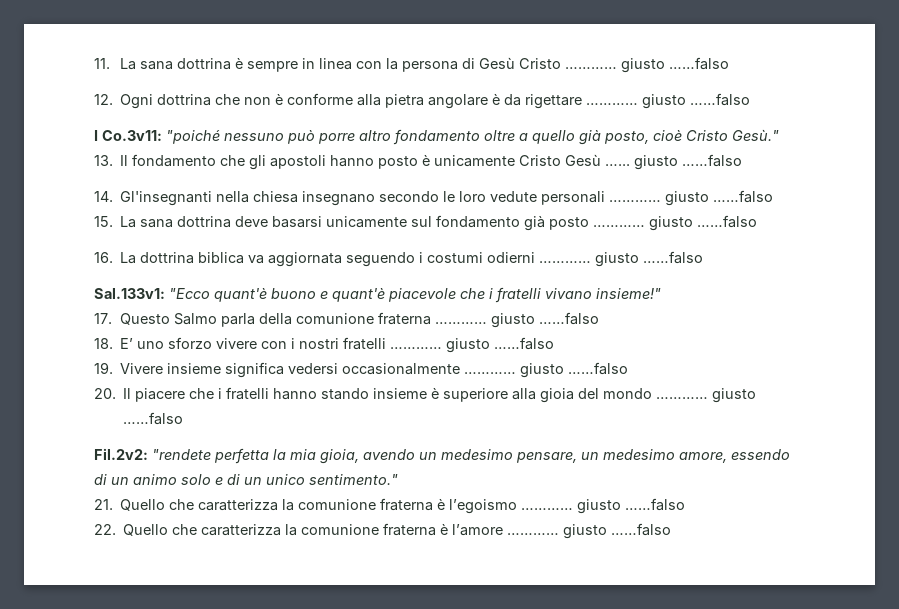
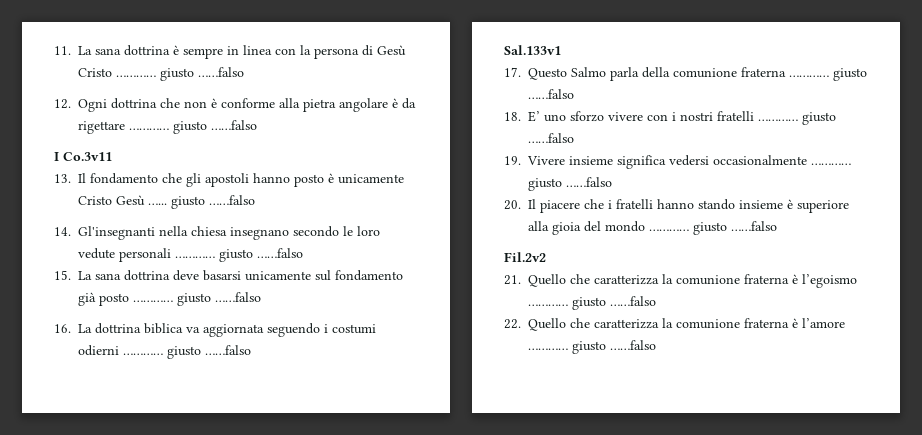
[102,129,779,145] Co.3v11: "poiché nessuno può porre altro fondamento oltre a quello già posto, cioè Cristo Gesù." -> [63,152,112,161] Co.3v11
[94,287,661,303] Sal.133v1: "Ecco quant'è buono e quant'è piacevole che i fratelli vivano insieme!" -> [504,45,561,55] Sal.133v1
[94,448,790,464] [94,474,398,485] Fil.2v2: "rendete perfetta la mia gioia, avendo un medesimo pensare, un medesimo amore, essendo di un animo solo e di un unico sentimento." -> [504,252,546,262] Fil.2v2

